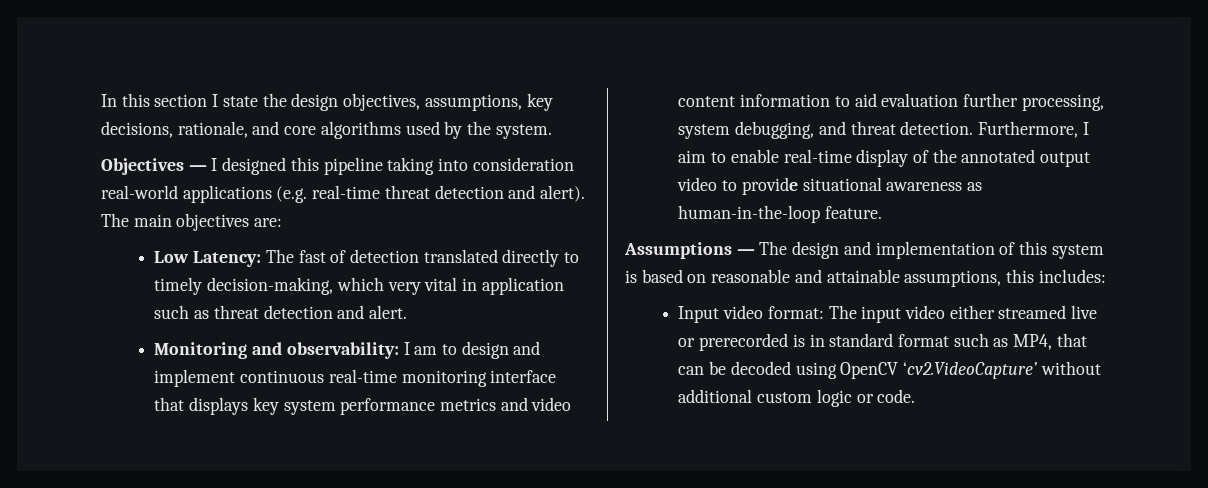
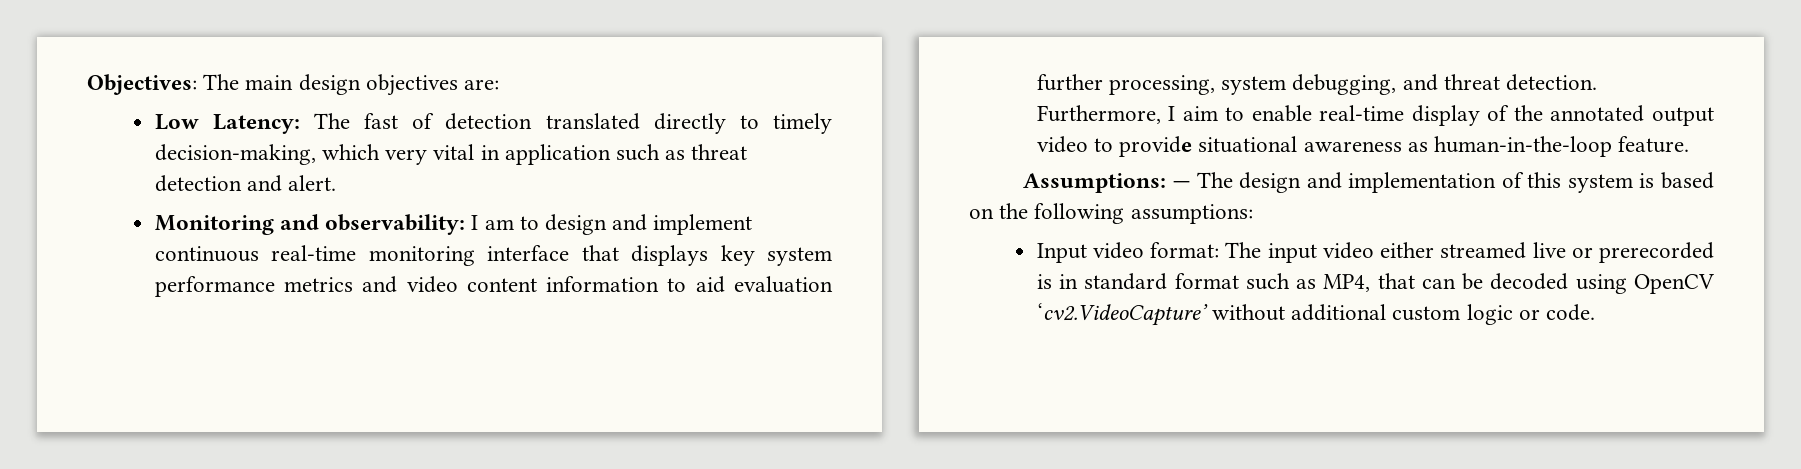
[101,93,553,111] [101,121,552,139] [101,157,574,175] [101,185,586,203] In this section I state the design objectives, assumptions, key decisions, rationale, and core algorithms used by the system. // Objectives — I designed this pipeline taking into consideration real-world applications (e.g. real-time threat detection and alert). -> [87,74,197,95] Objectives:
(172, 220) none -> [298,74,361,95] design
[624,242,732,259] Assumptions -> [1023,173,1167,193] Assumptions:
[711,269,1106,287] reasonable and attainable assumptions, this includes: -> [999,203,1253,224] the following assumptions:

